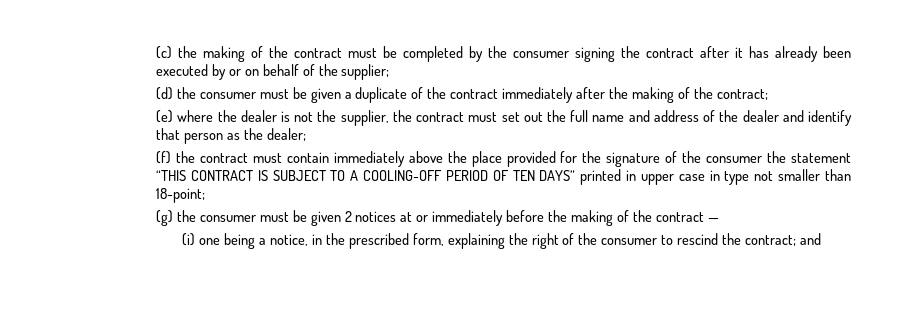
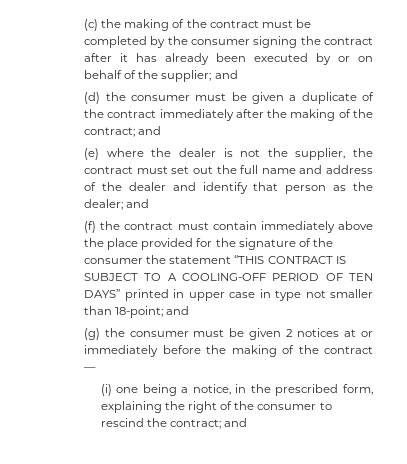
(390, 72) none -> [214,70,238,79] and
(768, 94) none -> [138,126,162,135] and
(306, 134) none -> [126,199,150,208] and
(206, 195) none -> [166,306,190,315] and

